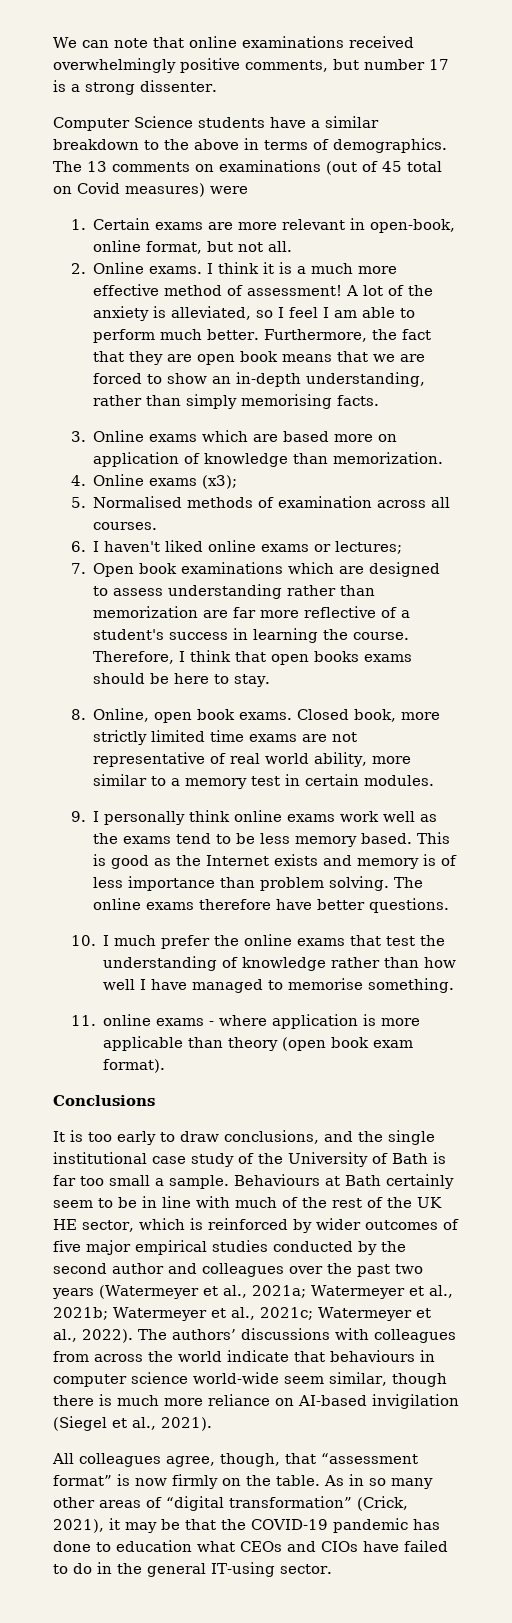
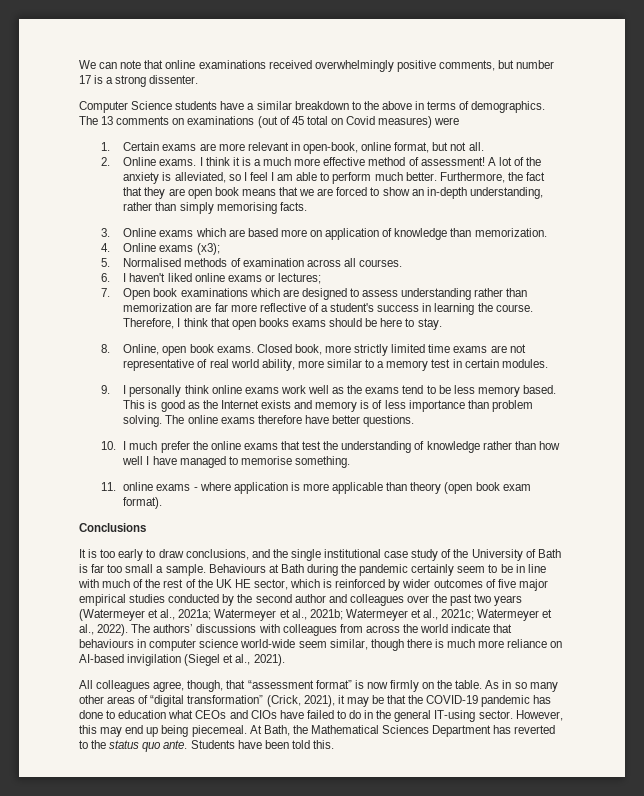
(381, 1180) none -> [306,564,409,576] during the pandemic
(332, 1569) none -> [515,710,563,721] [79,725,556,737] [79,740,334,752] However, this may end up being piecemeal. At Bath, the Mathematical Sciences Department has reverted to the status quo ante. Students have been told this.

